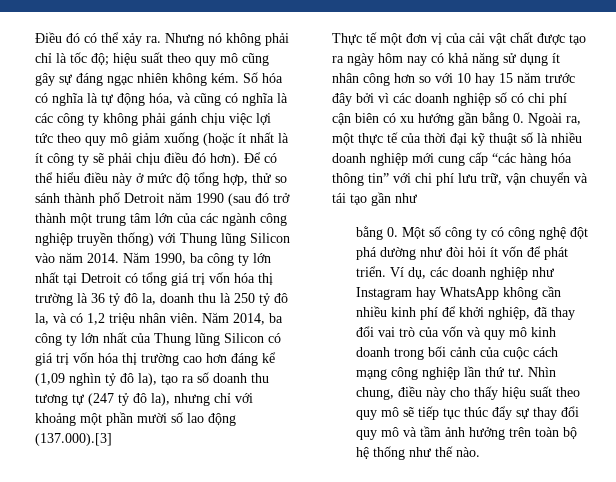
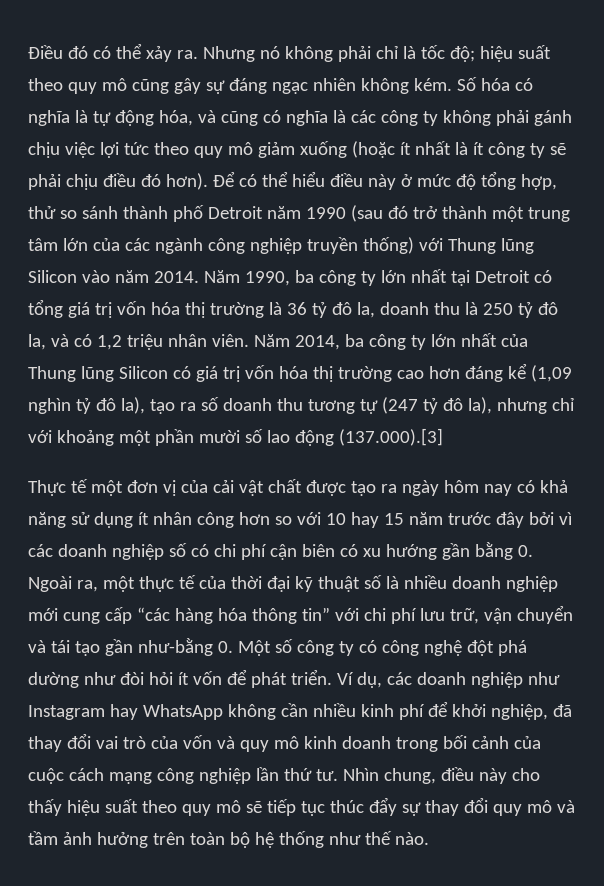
[395,193,417,203] [355,226,383,240] như // bằng -> [137,638,213,656] như-bằng

